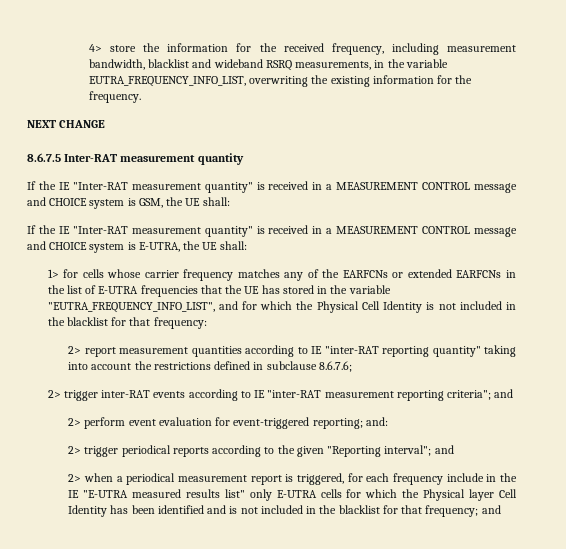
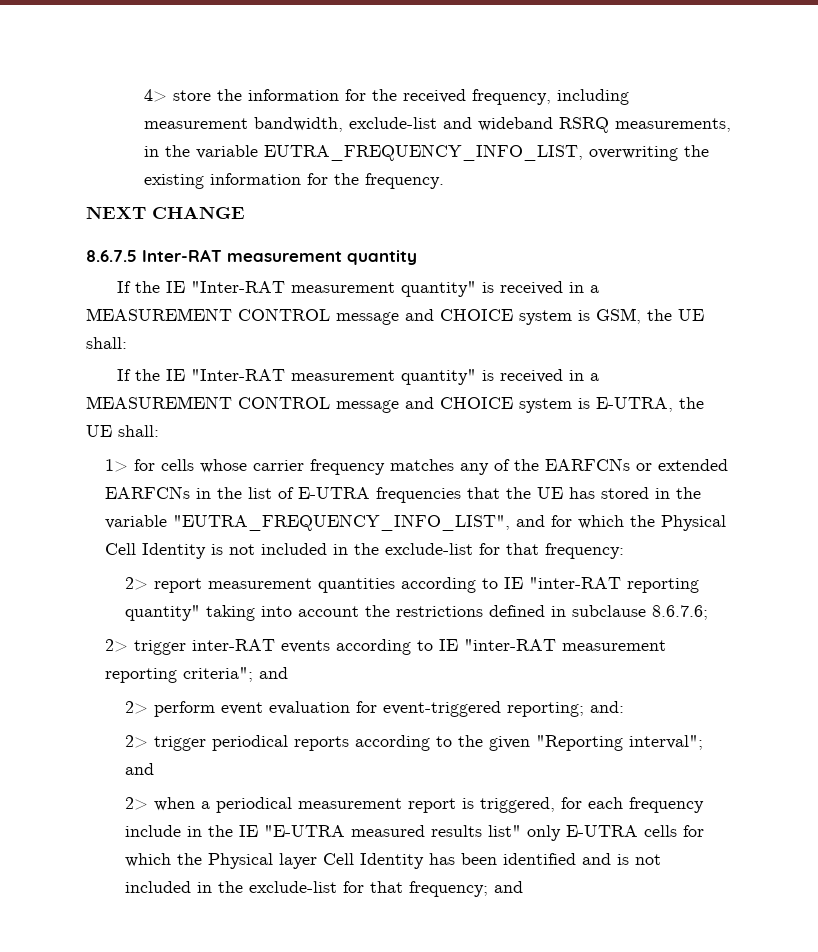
[148,59,190,68] blacklist -> [348,117,437,129] exclude-list
[66,317,108,326] blacklist -> [385,543,474,555] exclude-list
[338,505,380,514] blacklist -> [248,881,337,893] exclude-list

